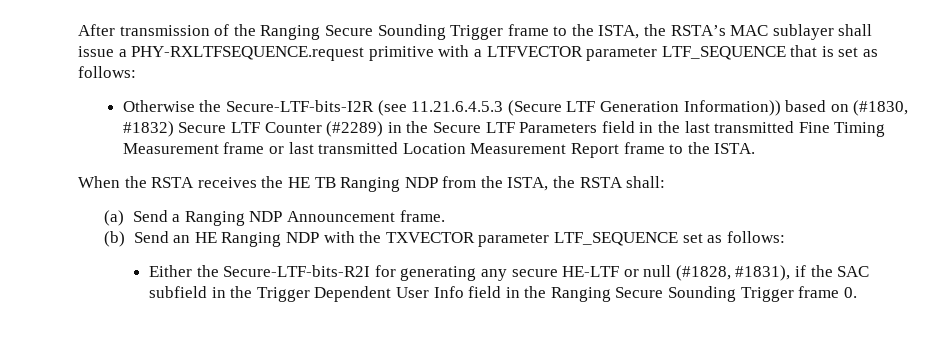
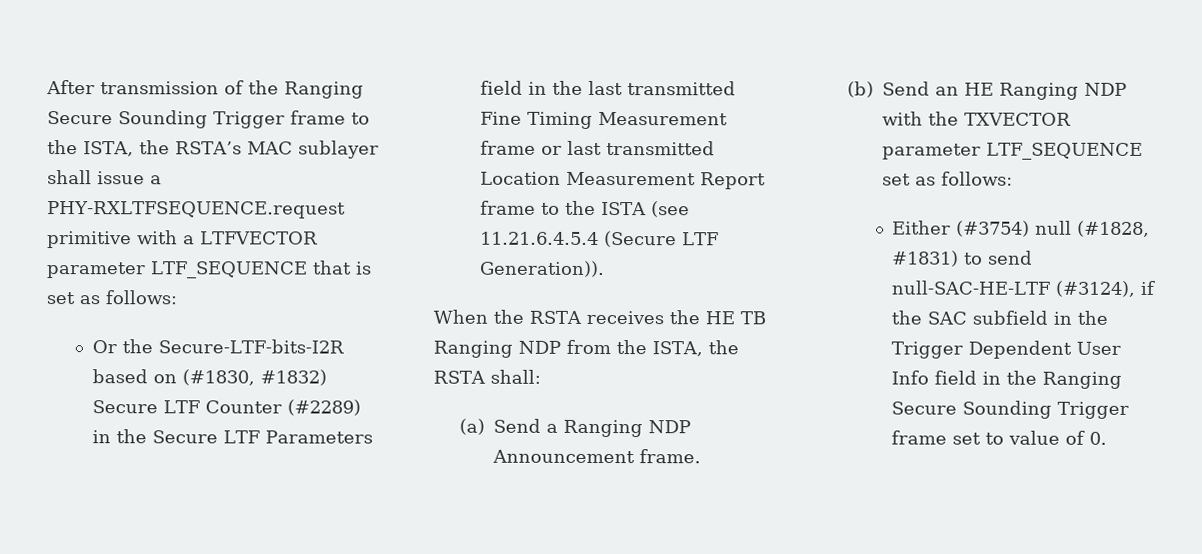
[122,100,195,112] Otherwise -> [91,340,117,354] Or
[377,100,781,116] (see 11.21.6.4.5.3 (Secure LTF Generation Information)) -> (344, 346) none
[714,143,756,154] ISTA. -> [600,201,690,218] [479,231,719,248] [479,260,605,278] ISTA (see 11.21.6.4.5.4 (Secure LTF Generation)).
[196,265,791,281] the Secure-LTF-bits-R2I for generating any secure HE-LTF or null (#1828, #1831), -> [956,220,1151,237] [892,250,1034,267] [891,280,1136,297] (#3754) null (#1828, #1831) to send null-SAC-HE-LTF (#3124),
(840, 292) none -> [952,430,1086,445] set to value of

